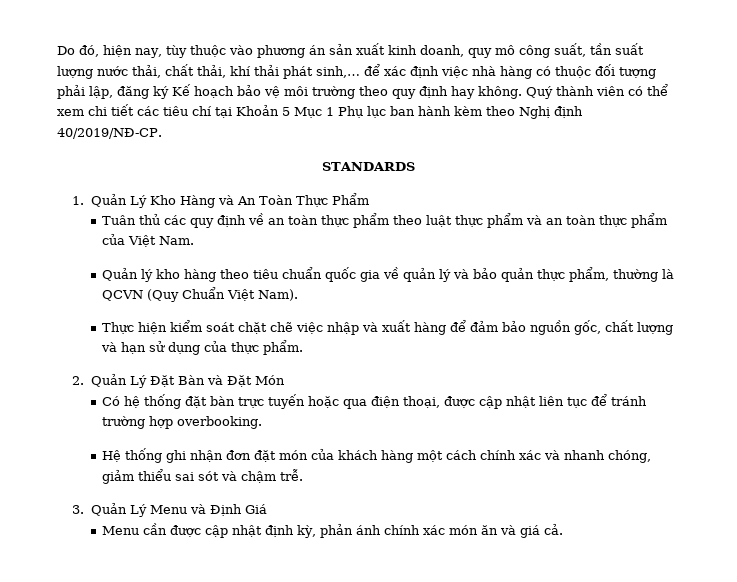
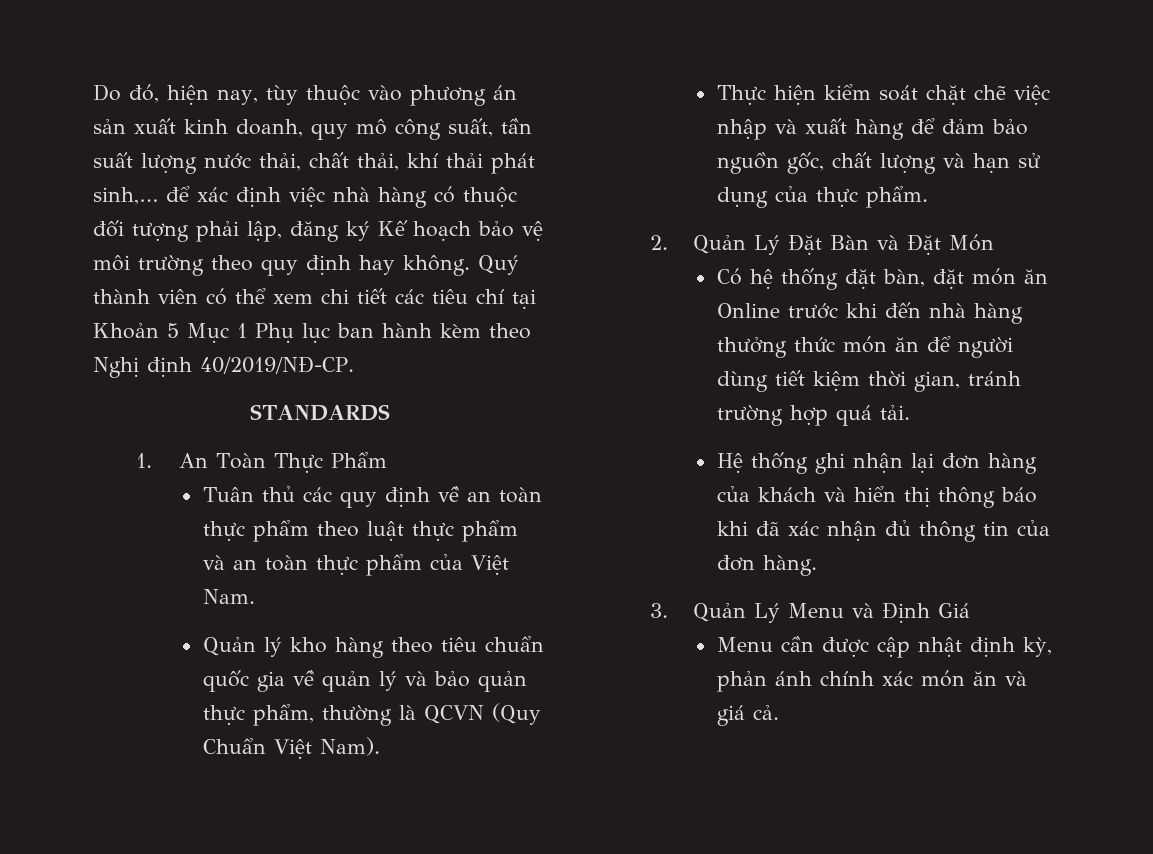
[90,193,234,208] Quản Lý Kho Hàng và -> (152, 460) none
[210,393,608,409] bàn trực tuyến hoặc qua điện thoại, được cập nhật liên tục để -> [882,268,1048,289] [716,302,1023,324] [716,336,1013,358] [716,370,960,392] bàn, đặt món ăn Online trước khi đến nhà hàng thưởng thức món ăn để người dùng tiết kiệm thời gian,
[177,416,263,429] overbooking. -> [835,405,910,426] quá tải.
[226,448,652,463] [102,468,304,484] đơn đặt món của khách hàng một cách chính xác và nhanh chóng, giảm thiểu sai sót và chậm trễ. -> [910,453,1037,474] [716,486,1037,508] [716,520,1050,542] [716,555,817,576] lại đơn hàng của khách và hiển thị thông báo khi đã xác nhận đủ thông tin của đơn hàng.

